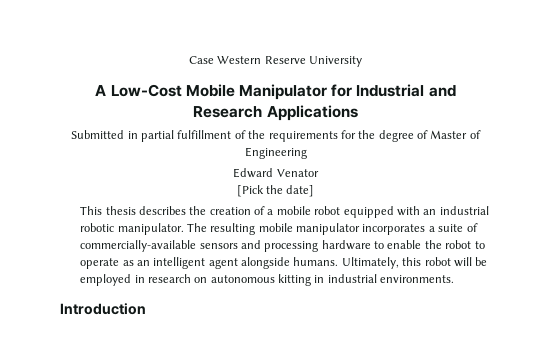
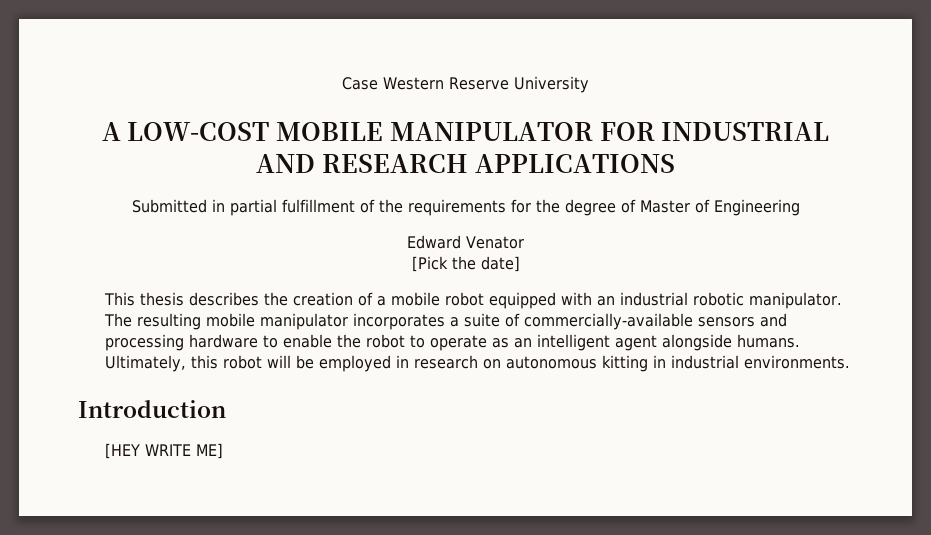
[110,84,456,100] [193,105,358,121] Low-Cost Mobile Manipulator for Industrial and Research Applications -> [127,122,830,141] [256,154,675,173] LOW-COST MOBILE MANIPULATOR FOR INDUSTRIAL AND RESEARCH APPLICATIONS
(146, 309) none -> [104,443,223,459] // [HEY WRITE ME]

